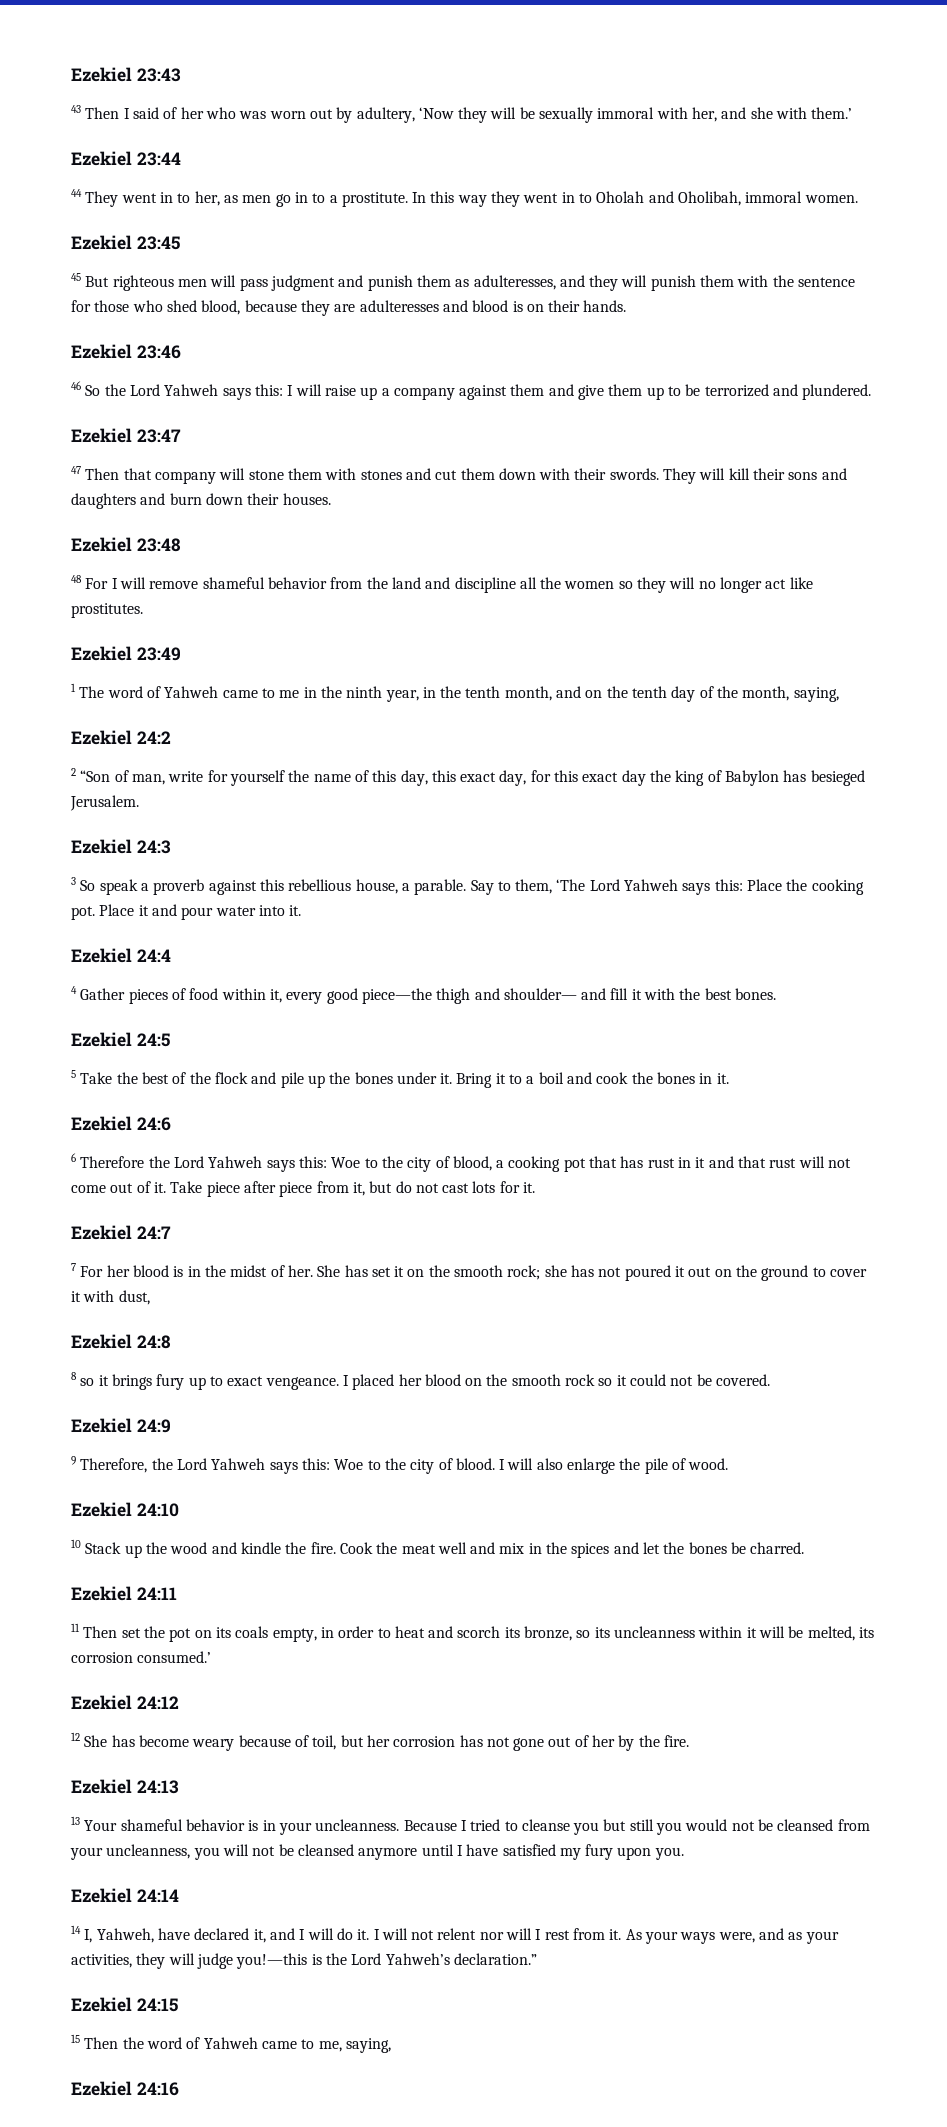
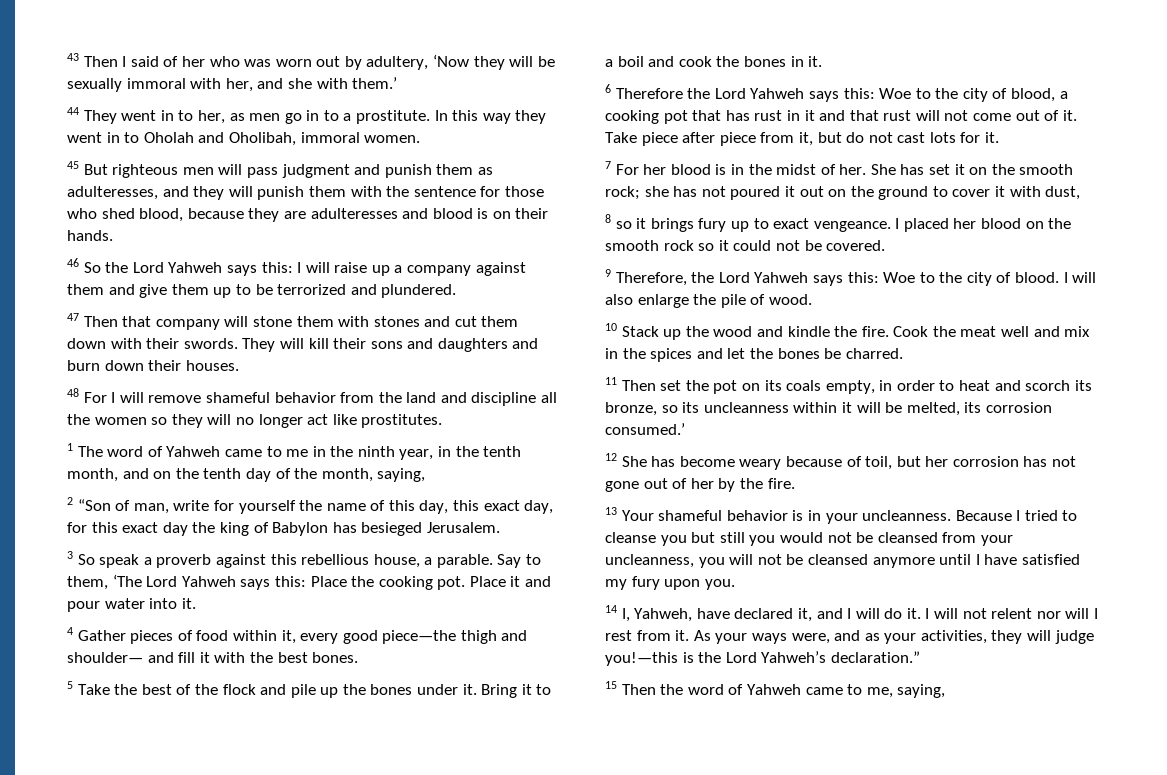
[71,67,181,82] Ezekiel 23:43 // -> (67, 57) none
[71,151,181,166] // Ezekiel 23:44 -> (398, 83) none
[71,235,180,250] // Ezekiel 23:45 -> (421, 139) none
[71,344,181,359] // Ezekiel 23:46 -> (113, 235) none
[71,428,181,443] // Ezekiel 23:47 -> (457, 291) none
[71,537,181,552] // Ezekiel 23:48 -> (239, 365) none
[71,646,181,661] // Ezekiel 23:49 -> (443, 421) none
[71,730,171,745] // Ezekiel 24:2 -> (426, 475) none
[71,839,171,854] // Ezekiel 24:3 -> (500, 527) none
[71,948,171,963] // Ezekiel 24:4 -> (196, 603) none
[71,1032,170,1047] // Ezekiel 24:5 -> (359, 657) none
[71,1116,171,1131] // Ezekiel 24:6 -> (823, 61) none
[71,1225,171,1240] // Ezekiel 24:7 -> (1000, 137) none
[71,1334,171,1349] // Ezekiel 24:8 -> (1081, 193) none
[71,1418,171,1433] // Ezekiel 24:9 -> (886, 245) none
[71,1502,179,1517] // Ezekiel 24:10 -> (812, 299) none
[71,1586,177,1601] // Ezekiel 24:11 -> (903, 353) none
[71,1695,179,1710] // Ezekiel 24:12 -> (685, 429) none
[71,1779,179,1794] // Ezekiel 24:13 -> (795, 483) none
[71,1888,179,1903] // Ezekiel 24:14 -> (735, 584) none
[71,1997,178,2012] // Ezekiel 24:15 -> (920, 657) none
[71,2081,179,2096] // Ezekiel 24:16 -> (946, 691) none

